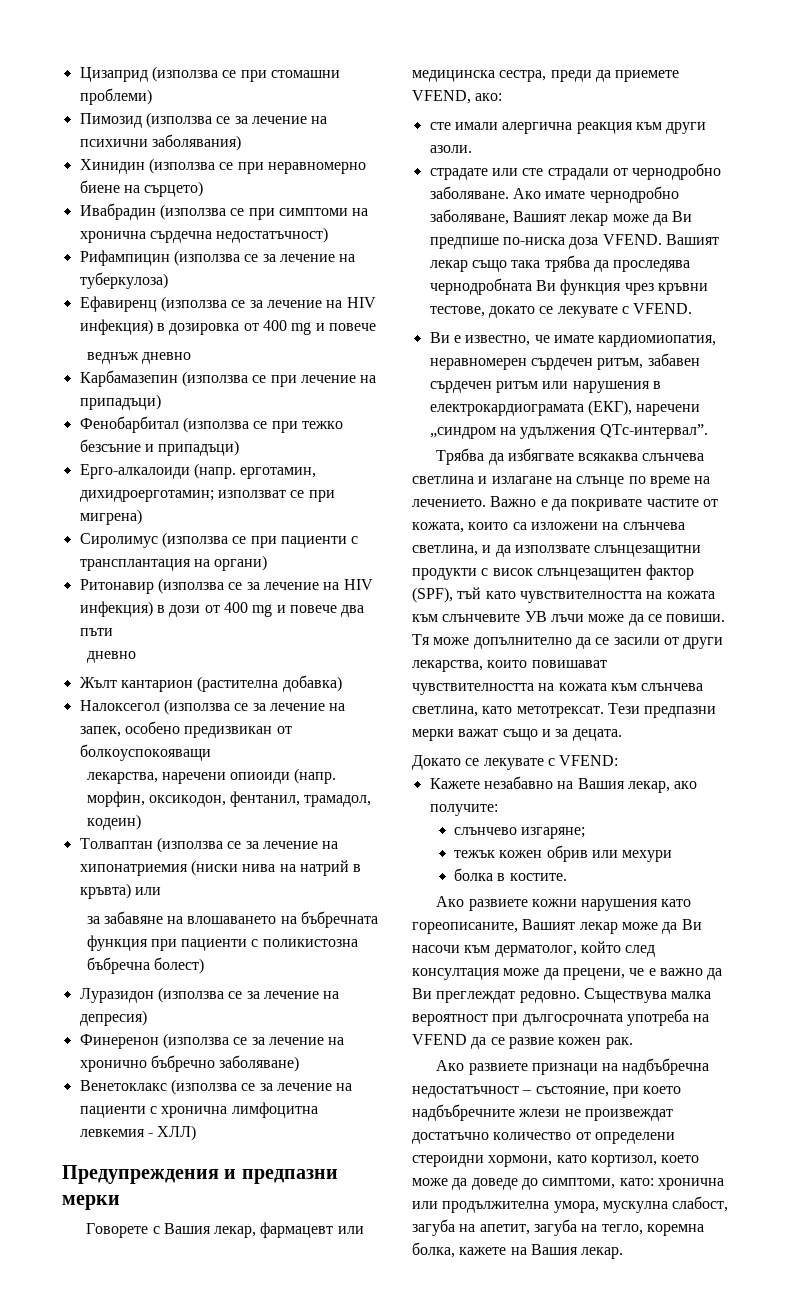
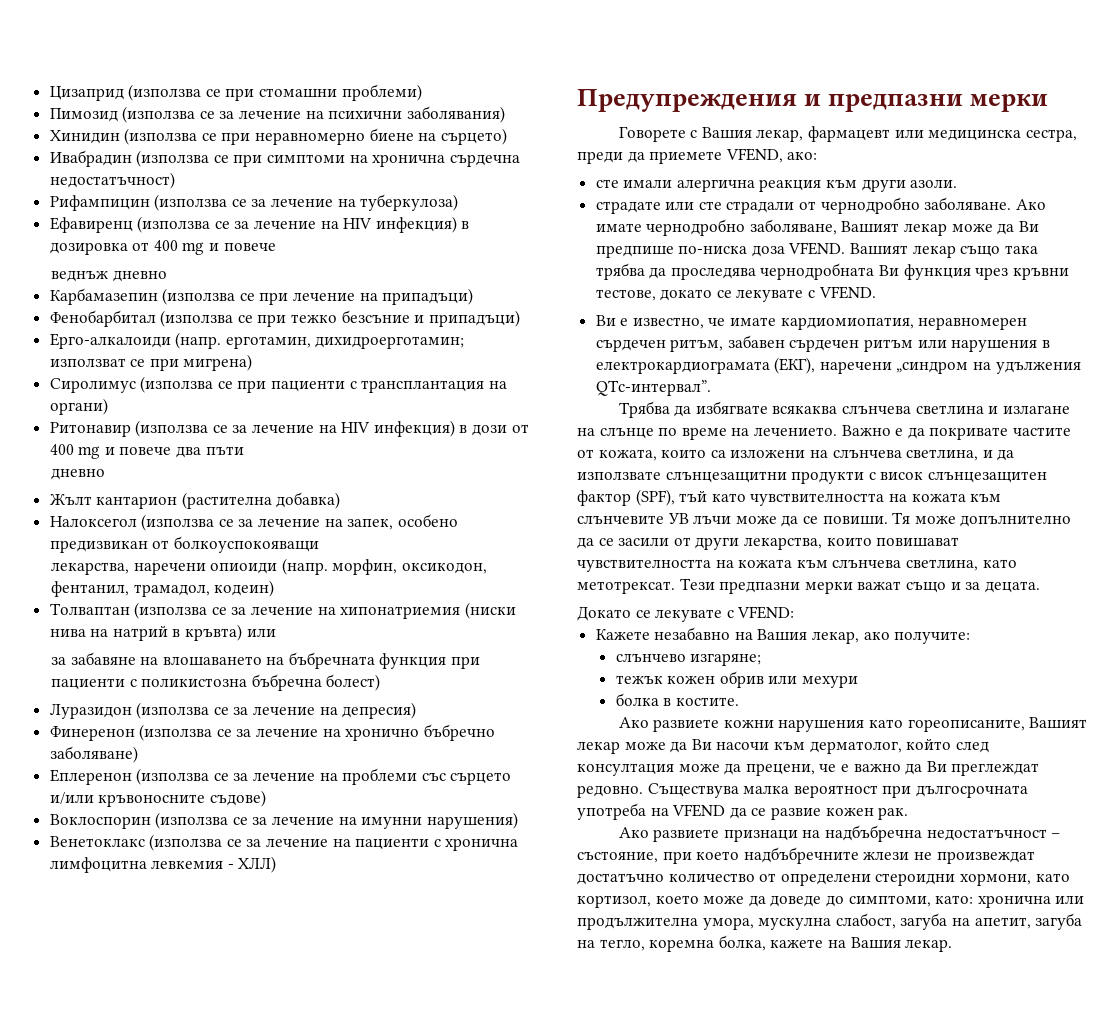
(300, 1063) none -> [49,768,512,785] [49,790,266,807] [49,812,518,829] // Еплеренон (използва се за лечение на проблеми със сърцето и/или кръвоносните съдове) // Воклоспорин (използва се за лечение на имунни нарушения)

